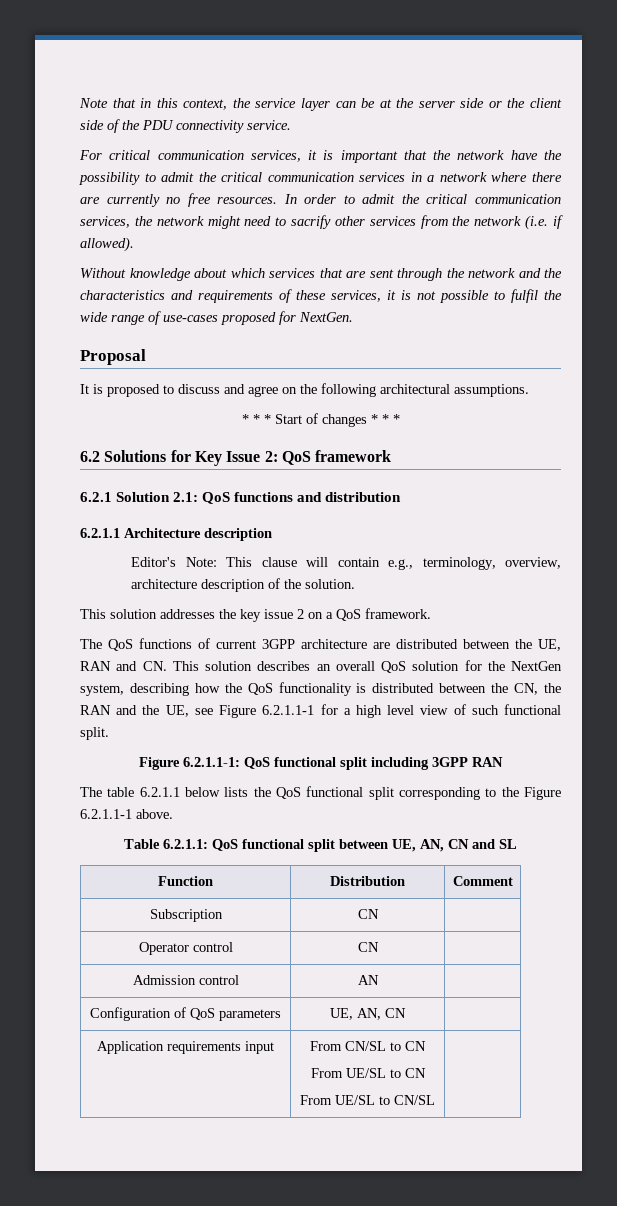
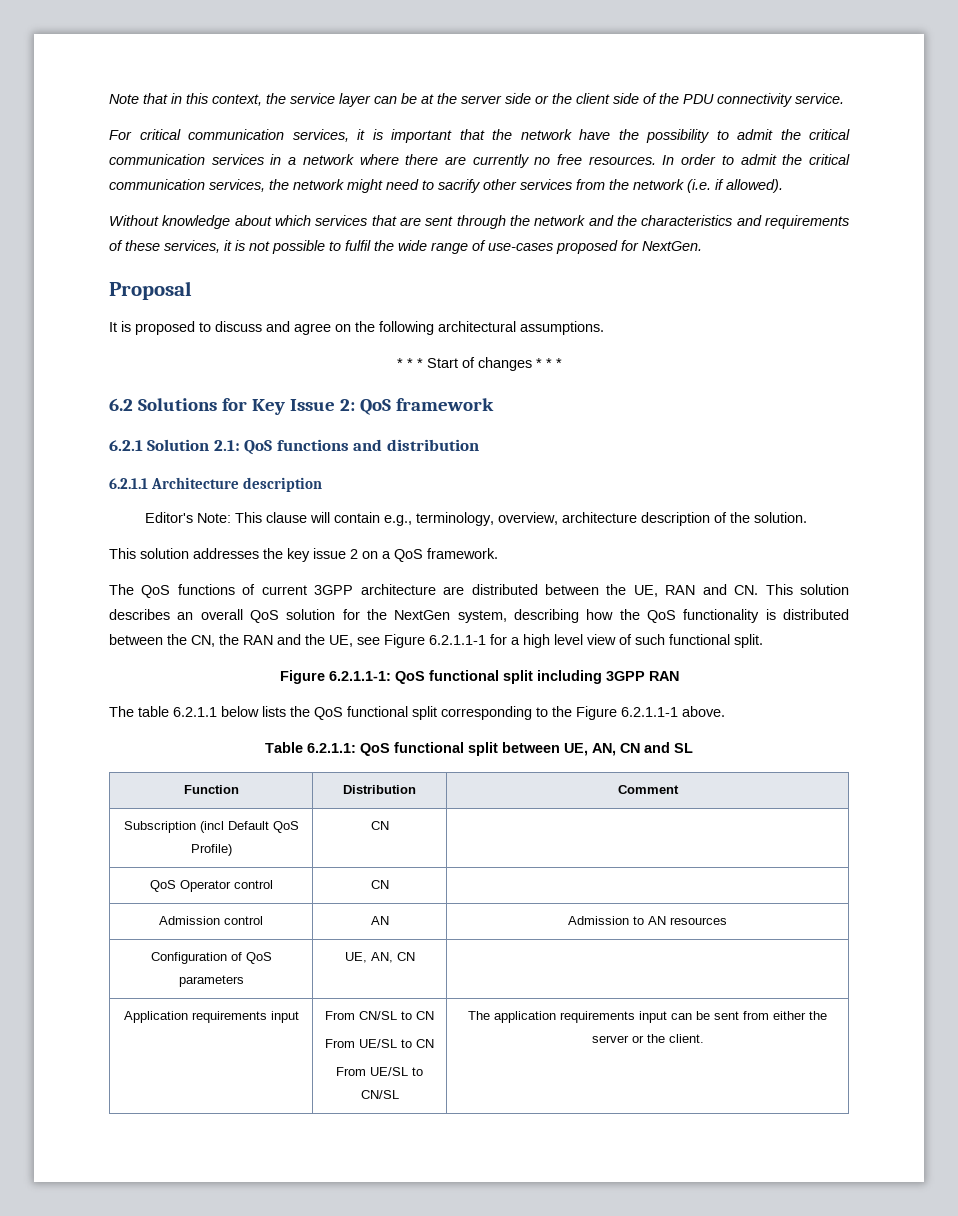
[357,909,379,919] | CN | // -> [199,821,299,833] [190,844,232,856] [370,821,389,830] [149,880,176,892] (incl Default QoS Profile) | CN | // QoS
(379, 980) none -> [568,916,727,925] Admission to AN resources
(435, 1100) none -> [468,1011,827,1023] [591,1034,704,1043] The application requirements input can be sent from either the server or the client.

